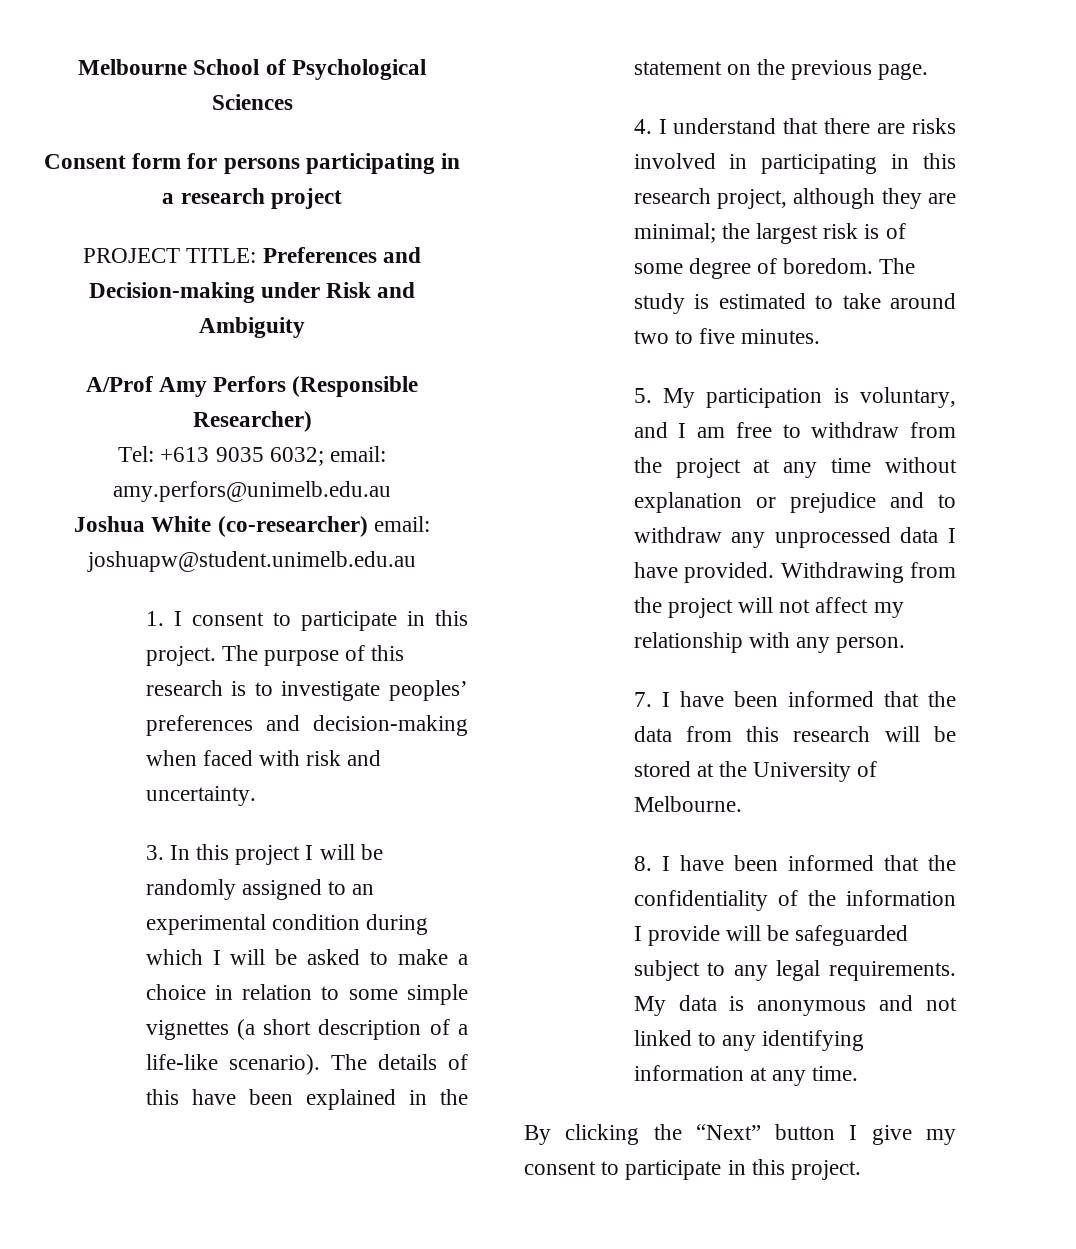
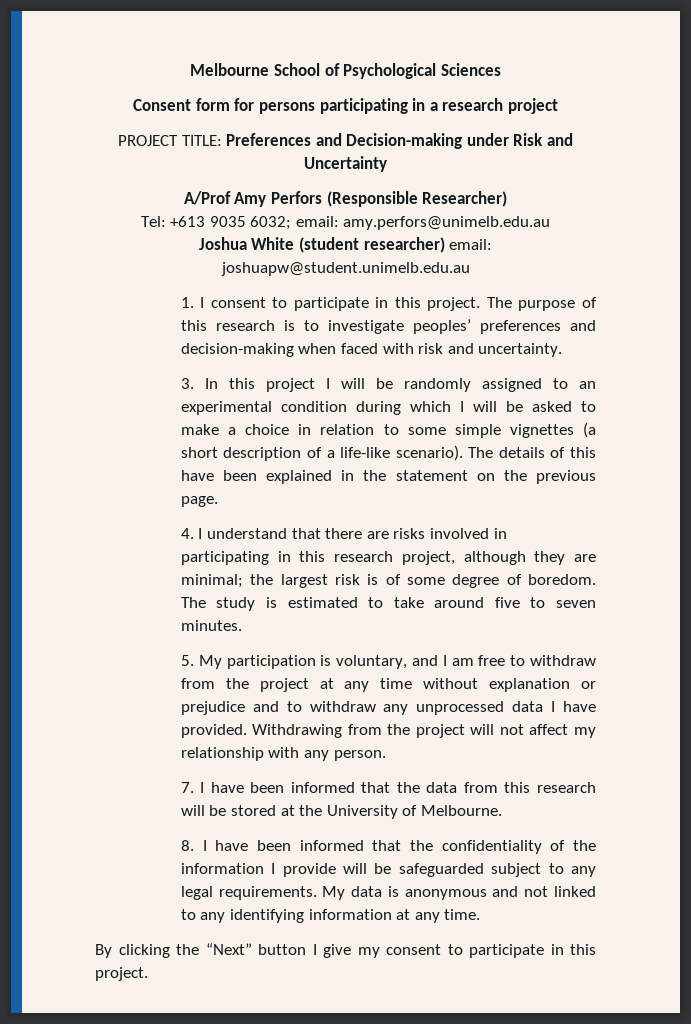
[199,317,305,338] Ambiguity -> [304,156,387,172] Uncertainty
[217,516,368,537] (co-researcher) -> [299,237,445,253] (student researcher)
[633,328,736,344] two to five -> [494,597,596,608] five to seven

